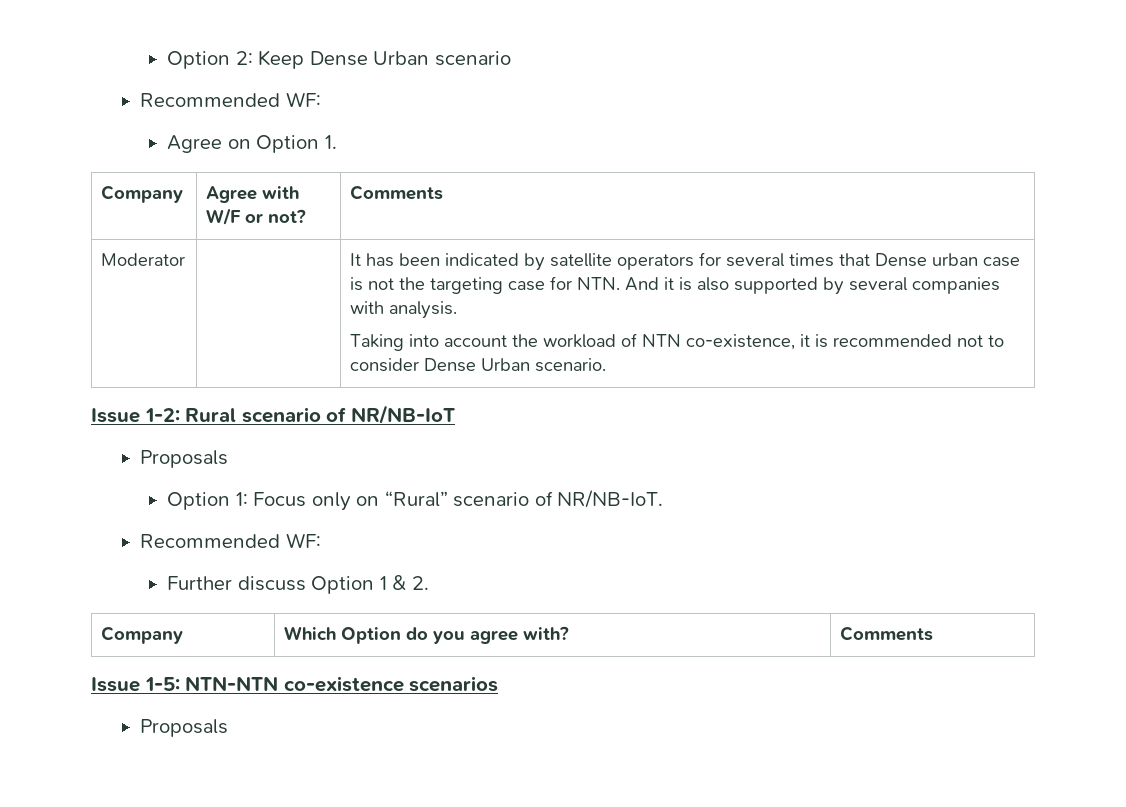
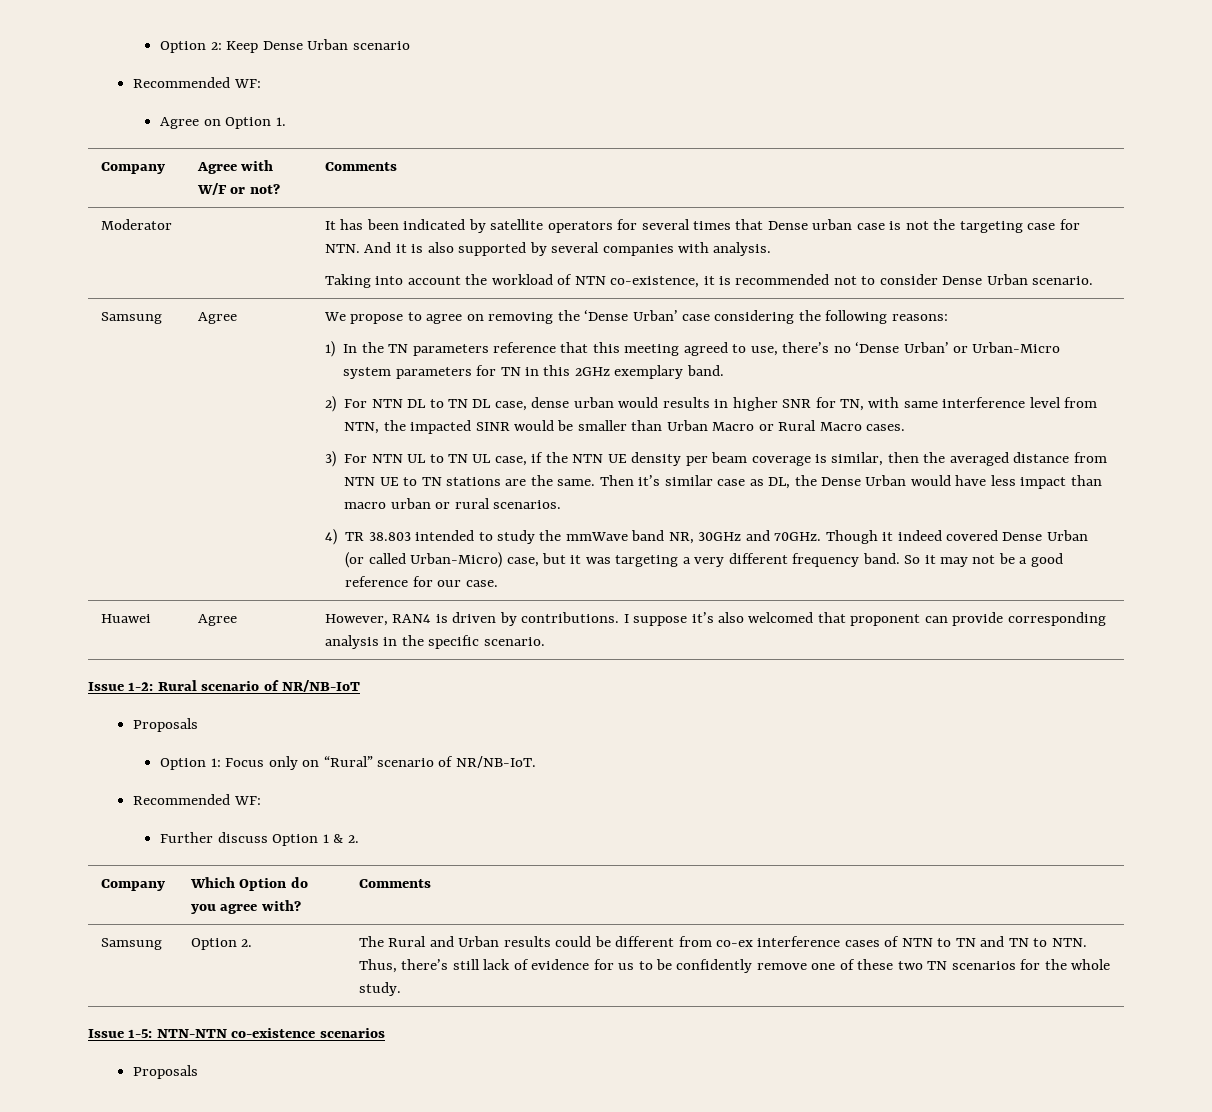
(607, 365) none -> [100,312,162,324] [197,312,237,324] [323,310,948,324] [324,341,1061,357] [343,365,724,379] [324,396,1098,412] [344,420,906,434] [324,451,1107,467] [344,475,1102,489] [344,498,561,509] [324,529,1088,545] [345,552,1063,568] [345,576,498,587] [100,614,151,623] [197,614,237,626] [324,612,1106,626] [324,635,545,649] // Samsung | Agree | We propose to agree on removing the ‘Dense Urban’ case considering the following reasons: // 1) In the TN parameters reference that this meeting agreed to use, there’s no ‘Dense Urban’ or Urban-Micro system parameters for TN in this 2GHz exemplary band. // 2) For NTN DL to TN DL case, dense urban would results in higher SNR for TN, with same interference level from NTN, the impacted SINR would be smaller than Urban Macro or Rural Macro cases. // 3) For NTN UL to TN UL case, if the NTN UE density per beam coverage is similar, then the averaged distance from NTN UE to TN stations are the same. Then it’s similar case as DL, the Dense Urban would have less impact than macro urban or rural scenarios. // 4) TR 38.803 intended to study the mmWave band NR, 30GHz and 70GHz. Though it indeed covered Dense Urban (or called Urban-Micro) case, but it was targeting a very different frequency band. So it may not be a good reference for our case. // Huawei | Agree | However, RAN4 is driven by contributions. I suppose it’s also welcomed that proponent can provide corresponding analysis in the specific scenario.
(934, 633) none -> [100,938,162,950] [190,938,253,950] [358,936,1087,947] [358,959,1111,973] [358,982,401,996] // Samsung | Option 2. | The Rural and Urban results could be different from co-ex interference cases of NTN to TN and TN to NTN. Thus, there’s still lack of evidence for us to be confidently remove one of these two TN scenarios for the whole study.

